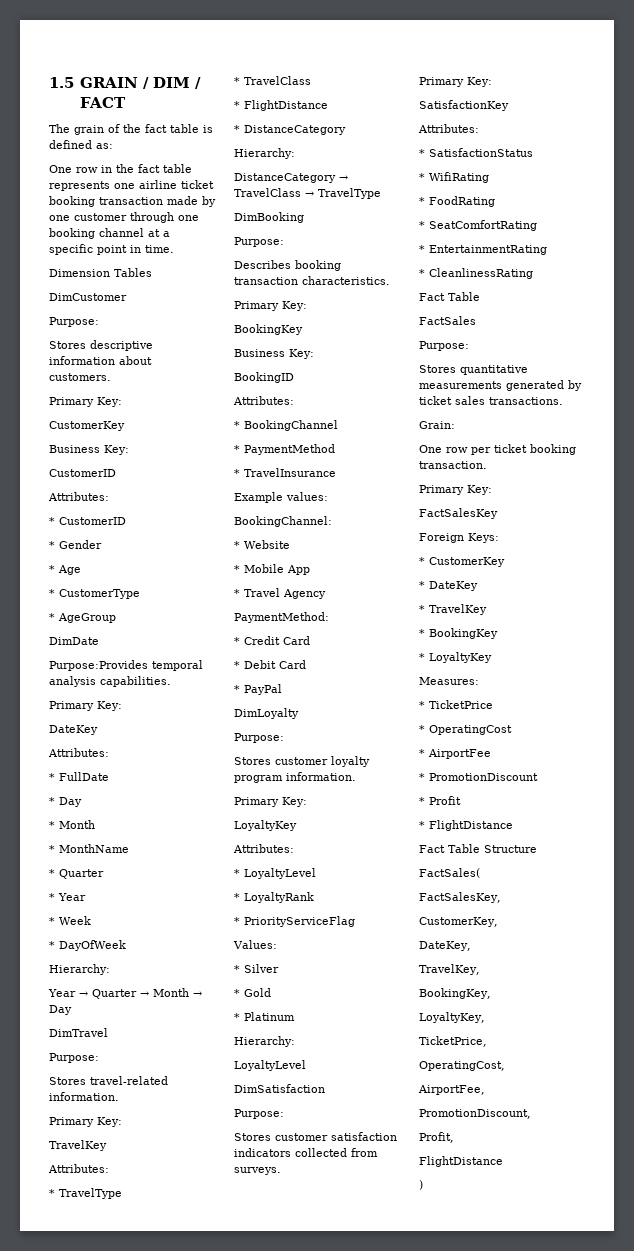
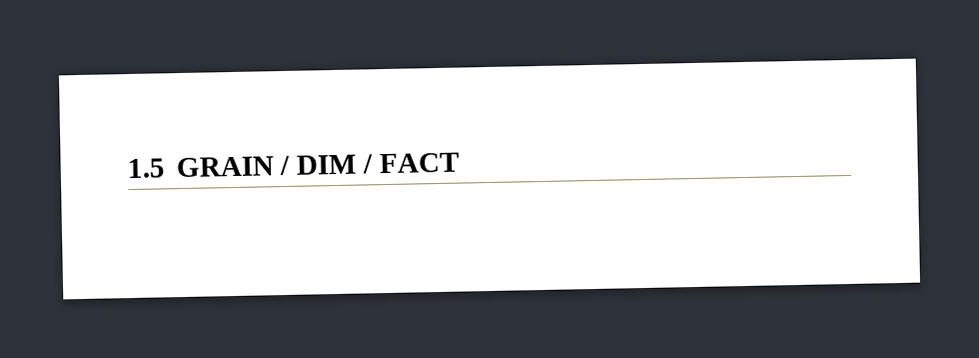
[49,124,213,135] [49,140,113,149] [49,164,192,173] [49,180,214,191] [49,196,216,207] [49,212,199,223] [49,228,170,239] [49,244,174,255] [49,268,152,277] [49,293,127,301] [49,317,99,327] [49,340,153,351] [49,356,152,365] [49,373,111,381] [49,397,122,407] [49,421,125,431] [49,445,129,455] [49,469,116,477] [48,492,109,501] [49,517,126,525] [49,540,102,549] [49,565,81,575] [49,589,140,599] [49,613,116,623] [49,637,99,645] [49,660,203,671] [49,676,171,687] [49,701,122,711] [49,725,98,735] [48,748,109,757] [49,772,109,781] [49,797,82,807] [49,820,95,829] [49,844,129,853] [49,869,104,879] [49,893,86,901] [49,916,91,925] [49,940,126,951] [49,964,110,975] [48,988,202,999] [49,1005,72,1015] [49,1028,108,1037] [49,1053,99,1063] [49,1076,168,1085] [49,1092,119,1101] [49,1117,122,1127] [49,1140,107,1151] [48,1164,109,1173] [49,1188,122,1199] [234,76,311,85] [234,100,328,111] [234,125,346,135] [234,148,295,159] [234,173,348,183] [234,188,381,199] [234,212,304,223] [234,237,284,247] [234,260,341,271] [234,276,390,285] [234,301,307,311] [234,324,303,335] [234,349,314,359] [234,372,294,383] [233,396,294,405] [234,420,338,431] [234,444,335,455] [234,468,336,477] [234,492,328,503] [234,516,332,527] [234,540,290,549] [234,564,310,575] [234,588,326,599] [234,612,329,623] [234,636,310,645] [234,660,306,669] [234,684,282,695] [234,708,299,719] [234,733,284,743] [234,756,370,767] [234,772,356,783] [234,797,307,807] [234,820,297,831] [233,844,294,853] [234,868,316,879] [234,892,314,903] [234,916,355,927] [233,940,277,949] [234,964,279,973] [234,988,271,997] [234,1012,295,1021] [234,1036,295,1047] [234,1060,306,1071] [234,1084,325,1093] [234,1109,284,1119] [234,1132,397,1141] [234,1148,378,1157] [234,1167,281,1175] [419,77,492,87] [419,100,509,111] [418,124,479,133] [419,148,533,157] [419,172,489,183] [419,196,495,207] [419,220,537,231] [419,245,547,255] [419,268,533,279] [419,292,480,301] [419,316,476,325] [419,341,469,351] [419,365,528,375] [419,380,582,391] [419,396,563,405] [419,421,455,429] [419,444,576,455] [419,461,487,469] [419,485,492,495] [419,508,498,519] [419,533,499,543] [419,557,505,567] [419,581,478,591] [419,604,487,615] [419,628,498,639] [419,652,492,663] [419,677,479,685] [419,700,493,709] [419,725,512,735] [419,749,491,759] [419,773,538,781] [419,796,461,805] [419,820,513,831] [419,844,537,853] [419,868,480,878] [419,892,501,903] [419,917,498,927] [419,941,471,951] [419,964,480,975] [419,988,491,999] [419,1012,485,1023] [419,1036,487,1047] [419,1061,505,1071] [418,1085,485,1095] [419,1109,531,1119] [419,1132,454,1143] [419,1156,503,1167] [419,1180,423,1190] // The grain of the fact table is defined as: // One row in the fact table represents one airline ticket booking transaction made by one customer through one booking channel at a specific point in time. // Dimension Tables // DimCustomer // Purpose: // Stores descriptive information about customers. // Primary Key: // CustomerKey // Business Key: // CustomerID // Attributes: // * CustomerID // * Gender // * Age // * CustomerType // * AgeGroup // DimDate // Purpose:Provides temporal analysis capabilities. // Primary Key: // DateKey // Attributes: // * FullDate // * Day // * Month // * MonthName // * Quarter // * Year // * Week // * DayOfWeek // Hierarchy: // Year → Quarter → Month → Day // DimTravel // Purpose: // Stores travel-related information. // Primary Key: // TravelKey // Attributes: // * TravelType // * TravelClass // * FlightDistance // * DistanceCategory // Hierarchy: // DistanceCategory → TravelClass → TravelType // DimBooking // Purpose: // Describes booking transaction characteristics. // Primary Key: // BookingKey // Business Key: // BookingID // Attributes: // * BookingChannel // * PaymentMethod // * TravelInsurance // Example values: // BookingChannel: // * Website // * Mobile App // * Travel Agency // PaymentMethod: // * Credit Card // * Debit Card // * PayPal // DimLoyalty // Purpose: // Stores customer loyalty program information. // Primary Key: // LoyaltyKey // Attributes: // * LoyaltyLevel // * LoyaltyRank // * PriorityServiceFlag // Values: // * Silver // * Gold // * Platinum // Hierarchy: // LoyaltyLevel // DimSatisfaction // Purpose: // Stores customer satisfaction indicators collected from surveys. // Primary Key: // SatisfactionKey // Attributes: // * SatisfactionStatus // * WifiRating // * FoodRating // * SeatComfortRating // * EntertainmentRating // * CleanlinessRating // Fact Table // FactSales // Purpose: // Stores quantitative measurements generated by ticket sales transactions. // Grain: // One row per ticket booking transaction. // Primary Key: // FactSalesKey // Foreign Keys: // * CustomerKey // * DateKey // * TravelKey // * BookingKey // * LoyaltyKey // Measures: // * TicketPrice // * OperatingCost // * AirportFee // * PromotionDiscount // * Profit // * FlightDistance // Fact Table Structure // FactSales( // FactSalesKey, // CustomerKey, // DateKey, // TravelKey, // BookingKey, // LoyaltyKey, // TicketPrice, // OperatingCost, // AirportFee, // PromotionDiscount, // Profit, // FlightDistance // ) -> (459, 163) none

